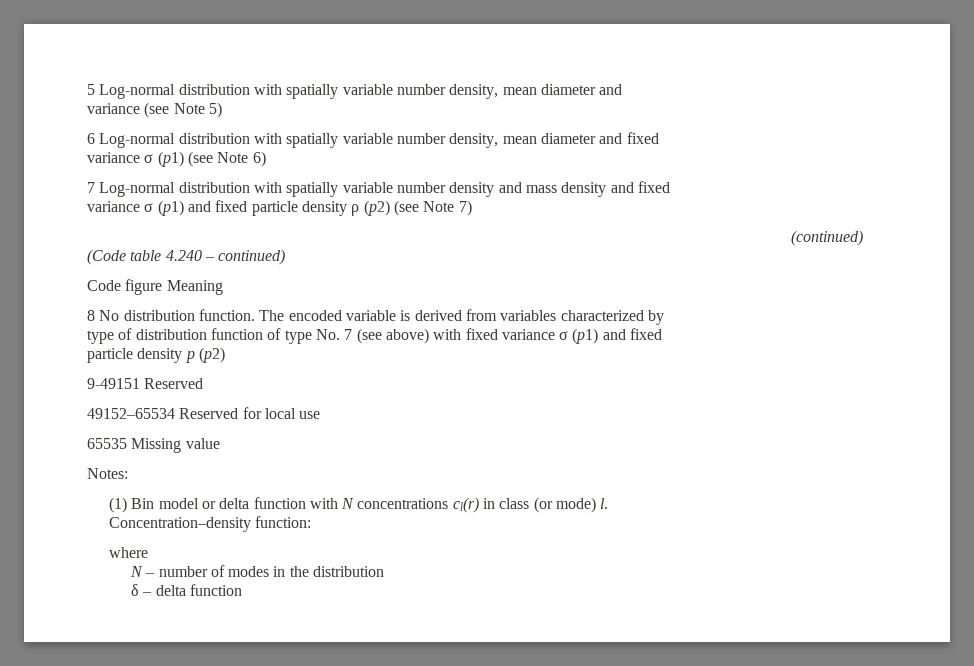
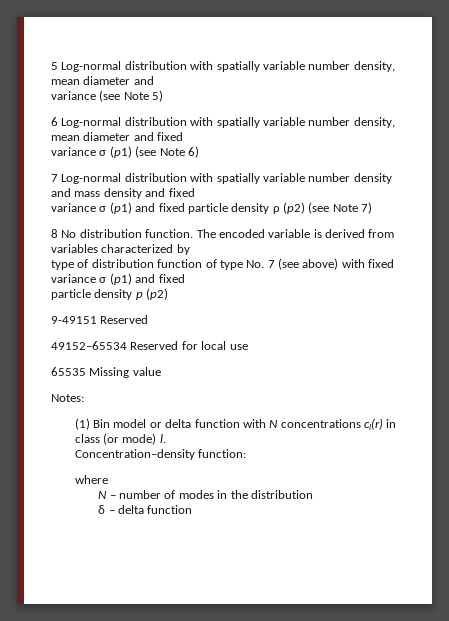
[791,230,863,246] [87,249,286,265] [87,279,223,295] // (continued) // (Code table 4.240 – continued) // Code figure Meaning -> (373, 208) none

